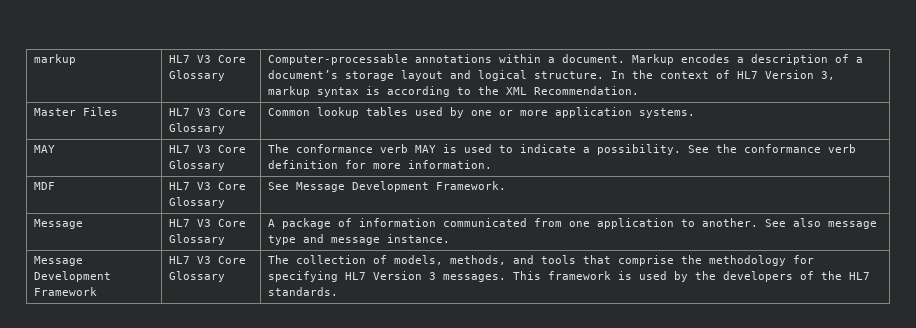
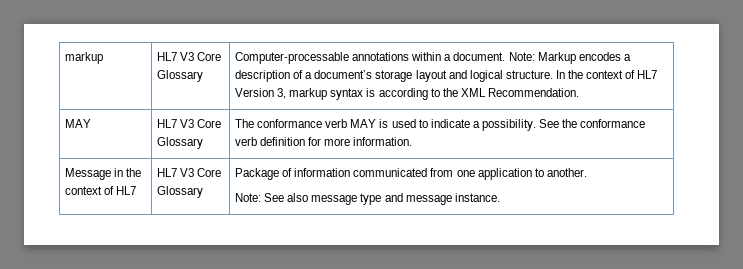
(625, 58) none -> [508,52,535,61] Note:
[33,107,118,116] [168,108,246,116] [168,123,225,134] [267,107,695,118] // Master Files | HL7 V3 Core Glossary | Common lookup tables used by one or more application systems. -> (579, 92) none
[33,182,55,190] [168,182,246,190] [168,197,225,208] [267,181,506,192] [33,219,83,229] [168,219,246,227] [168,234,225,245] [267,218,331,229] MDF | HL7 V3 Core Glossary | See Message Development Framework. // Message | HL7 V3 Core Glossary | A package -> [64,168,142,180] [64,186,137,195] [156,168,222,177] [156,186,203,198] [234,168,279,180] Message in the context of HL7 | HL7 V3 Core Glossary | Package
(758, 222) none -> [234,193,261,202] // Note:
[33,256,83,266] [33,271,111,282] [33,287,97,296] [168,256,246,264] [168,271,225,282] [267,255,814,266] [267,271,870,282] [267,287,338,296] // Message Development Framework | HL7 V3 Core Glossary | The collection of models, methods, and tools that comprise the methodology for specifying HL7 Version 3 messages. This framework is used by the developers of the HL7 standards. -> (500, 197) none

